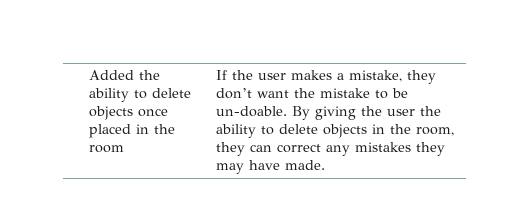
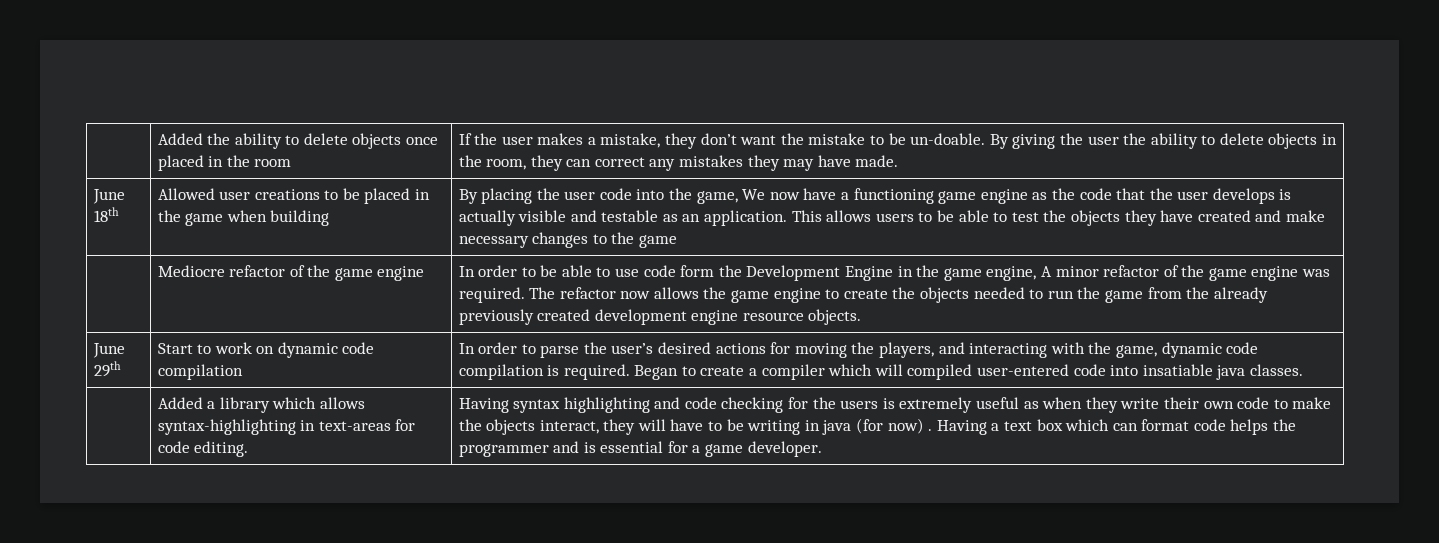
(326, 165) none -> [92,189,125,204] [93,207,119,222] [157,188,431,204] [157,210,330,226] [458,188,1292,204] [458,210,1325,226] [458,232,677,248] [157,265,425,281] [458,265,1331,281] [458,287,1268,303] [458,309,862,325] [92,343,125,358] [93,361,121,377] [157,342,375,358] [157,364,243,380] [458,342,1259,358] [458,364,1303,380] [157,397,365,413] [157,419,416,435] [157,441,249,457] [458,397,1332,413] [458,418,1297,435] [458,441,822,457] // June 18th | Allowed user creations to be placed in the game when building | By placing the user code into the game, We now have a functioning game engine as the code that the user develops is actually visible and testable as an application. This allows users to be able to test the objects they have created and make necessary changes to the game // | Mediocre refactor of the game engine | In order to be able to use code form the Development Engine in the game engine, A minor refactor of the game engine was required. The refactor now allows the game engine to create the objects needed to run the game from the already previously created development engine resource objects. // June 29th | Start to work on dynamic code compilation | In order to parse the user’s desired actions for moving the players, and interacting with the game, dynamic code compilation is required. Began to create a compiler which will compiled user-entered code into insatiable java classes. // | Added a library which allows syntax-highlighting in text-areas for code editing. | Having syntax highlighting and code checking for the users is extremely useful as when they write their own code to make the objects interact, they will have to be writing in java (for now) . Having a text box which can format code helps the programmer and is essential for a game developer.

